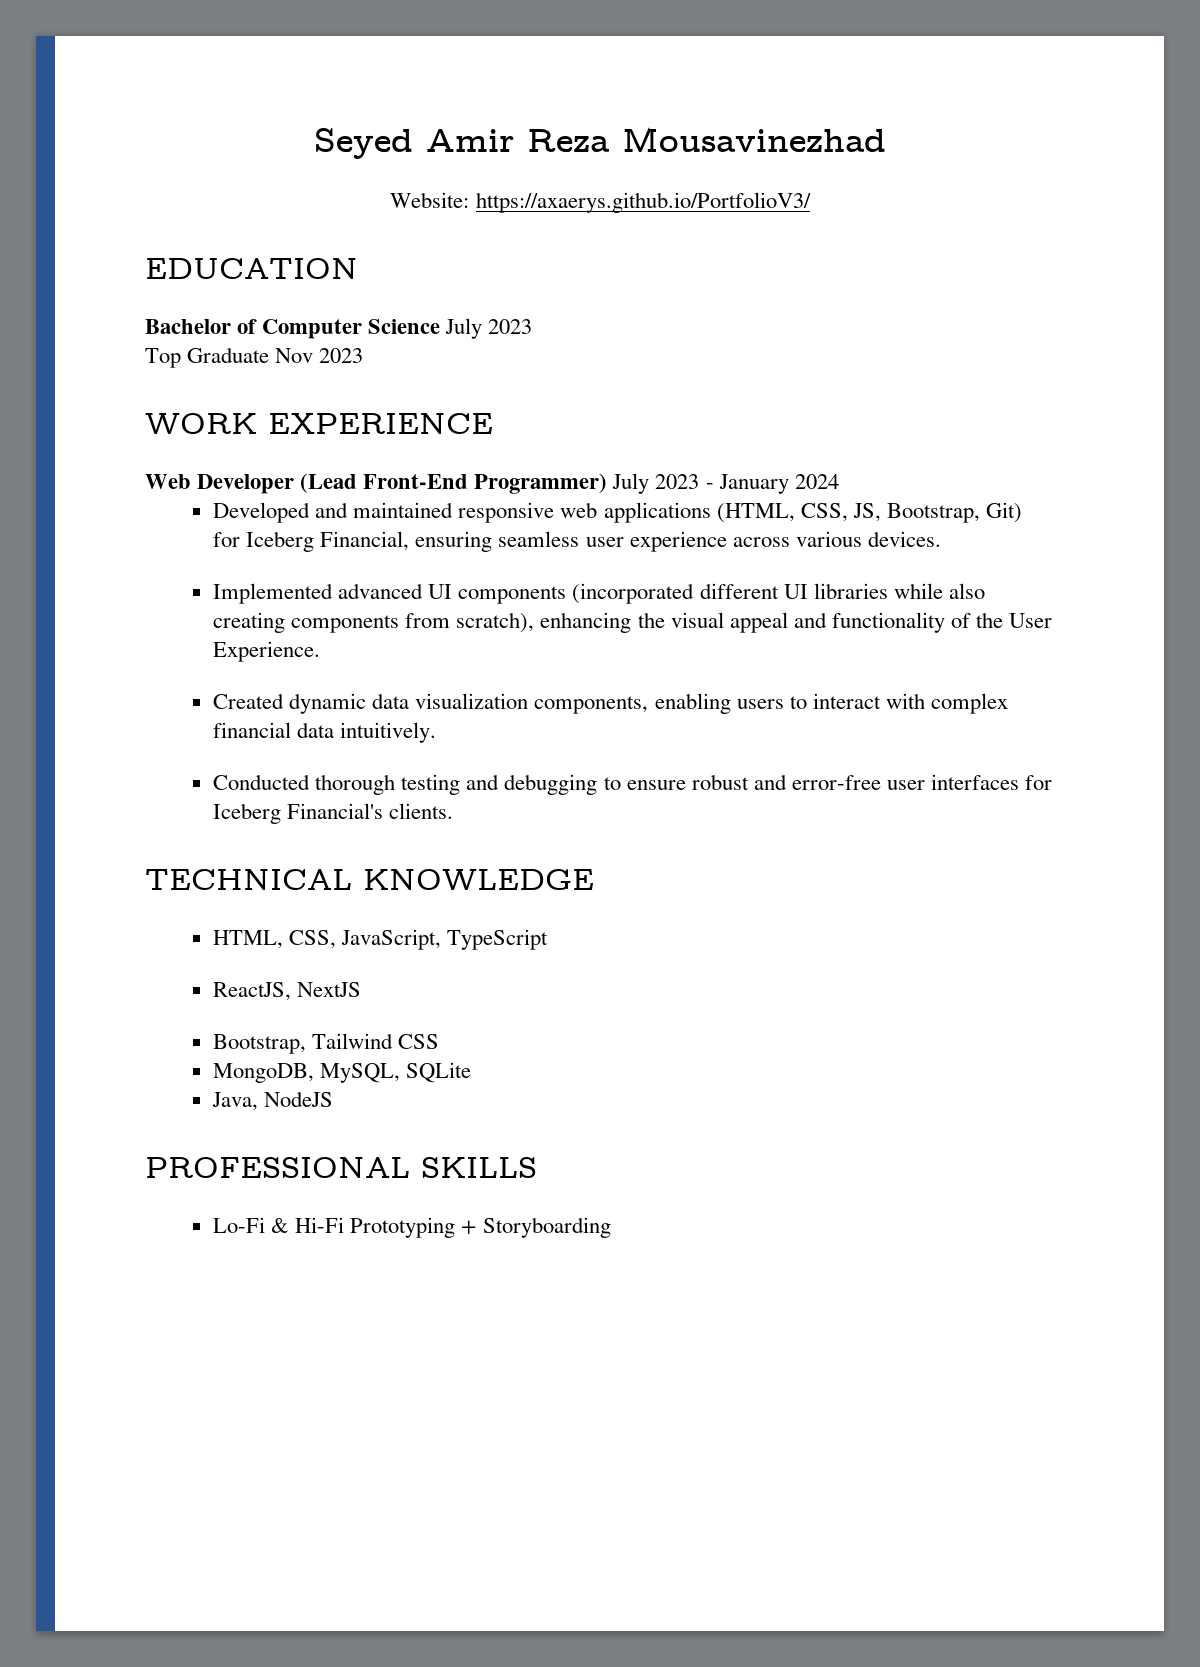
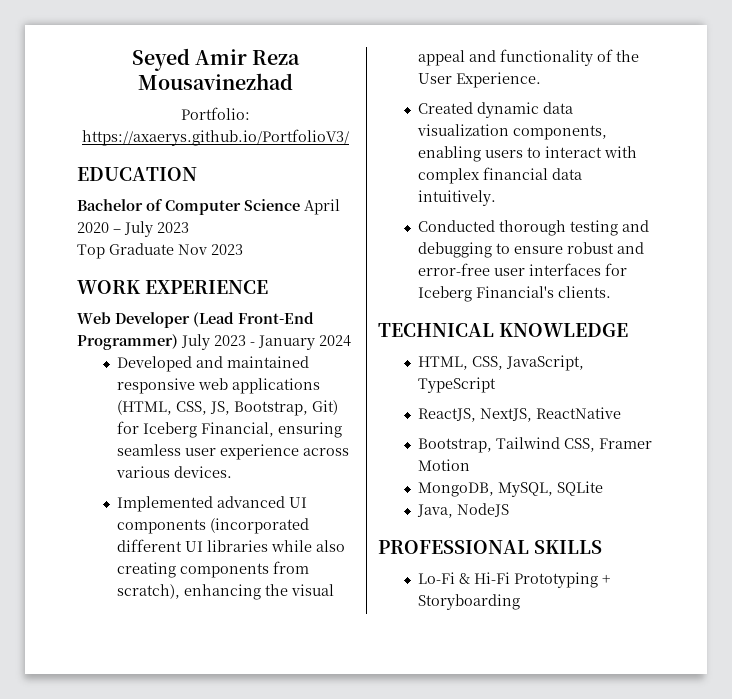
[390,192,470,208] Website: -> [181,107,250,120] Portfolio:
(441, 326) none -> [304,199,340,215] [77,222,121,233] April 2020 –
[297,982,362,997] NextJS -> [480,407,622,422] NextJS, ReactNative
[398,1034,440,1049] CSS -> [564,438,653,452] [418,459,471,471] CSS, Framer Motion

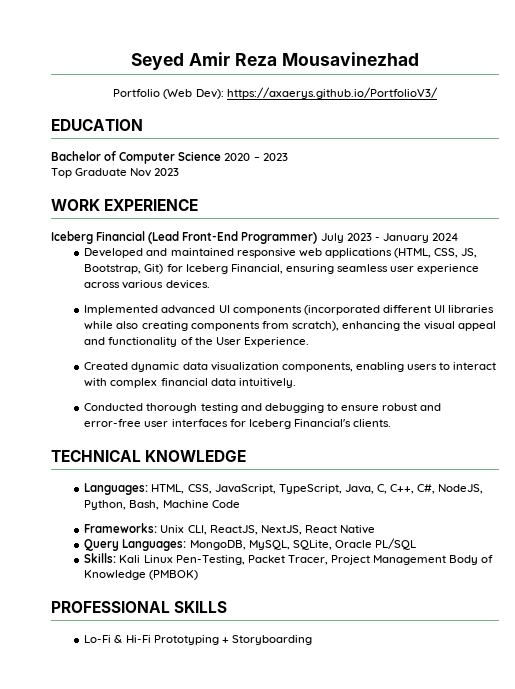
[181,107,250,120] Portfolio: -> [113,89,224,99] Portfolio (Web Dev):
[304,199,340,215] April -> (222, 156) none
[124,221,153,237] July -> (260, 159) none
[77,312,190,328] Web Developer -> [51,231,146,244] Iceberg Financial
(628, 330) none -> [84,483,149,495] Languages:
[418,377,497,393] [418,407,622,422] [418,437,653,453] [418,459,471,471] [418,481,604,497] [417,503,510,518] TypeScript // ReactJS, NextJS, ReactNative // Bootstrap, Tailwind CSS, Framer Motion // MongoDB, MySQL, SQLite // Java, NodeJS -> [278,484,484,494] [84,500,240,510] [84,523,375,535] [84,538,416,551] [84,553,494,565] [84,570,199,580] TypeScript, Java, C, C++, C#, NodeJS, Python, Bash, Machine Code // Frameworks: Unix CLI, ReactJS, NextJS, React Native // Query Languages: MongoDB, MySQL, SQLite, Oracle PL/SQL // Skills: Kali Linux Pen-Testing, Packet Tracer, Project Management Body of Knowledge (PMBOK)

